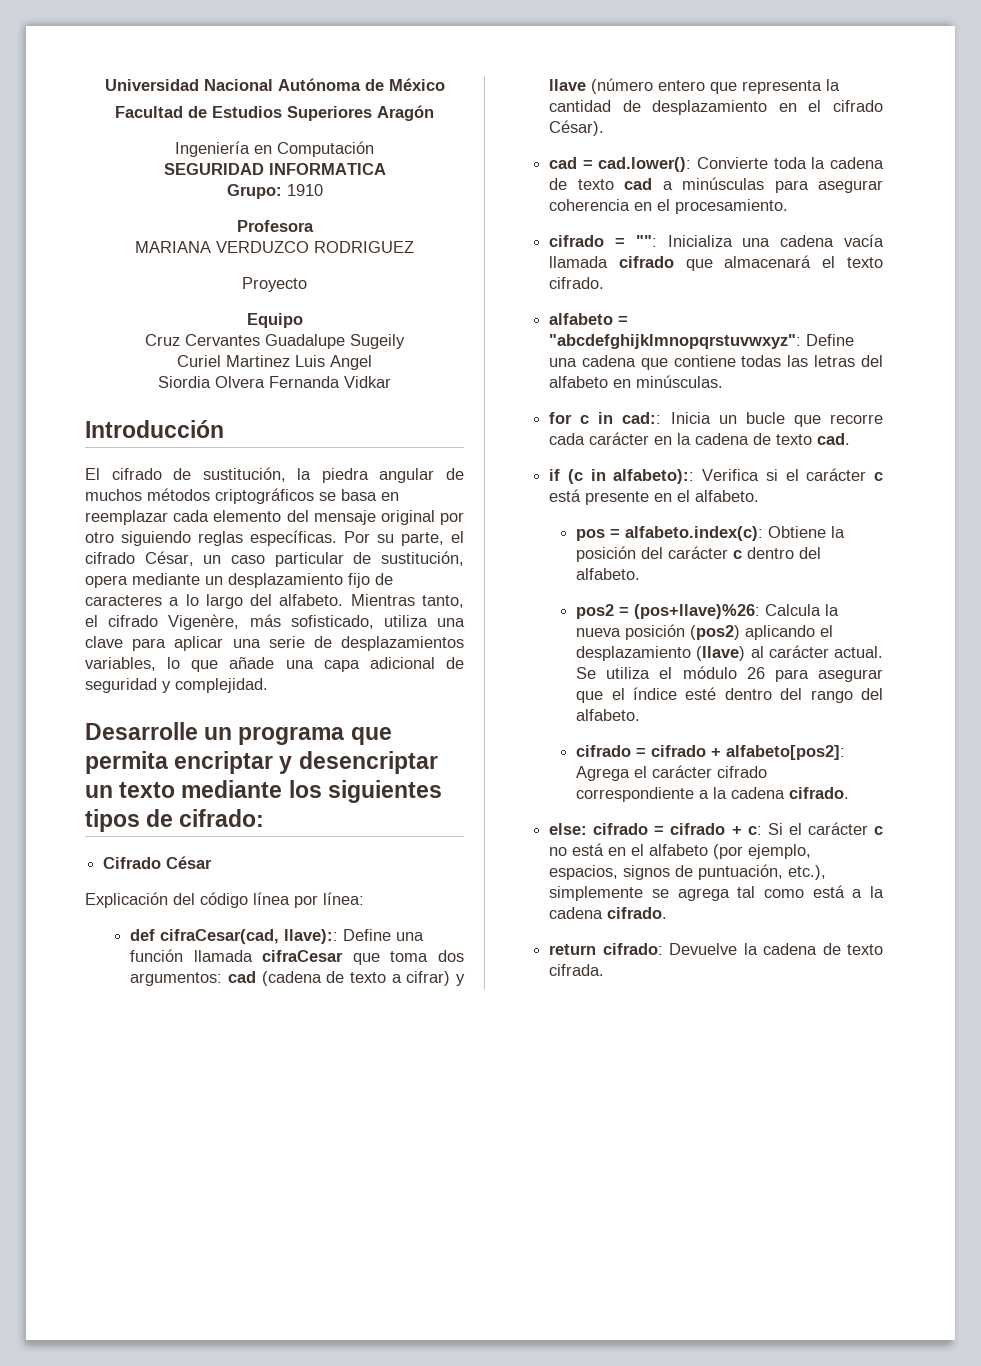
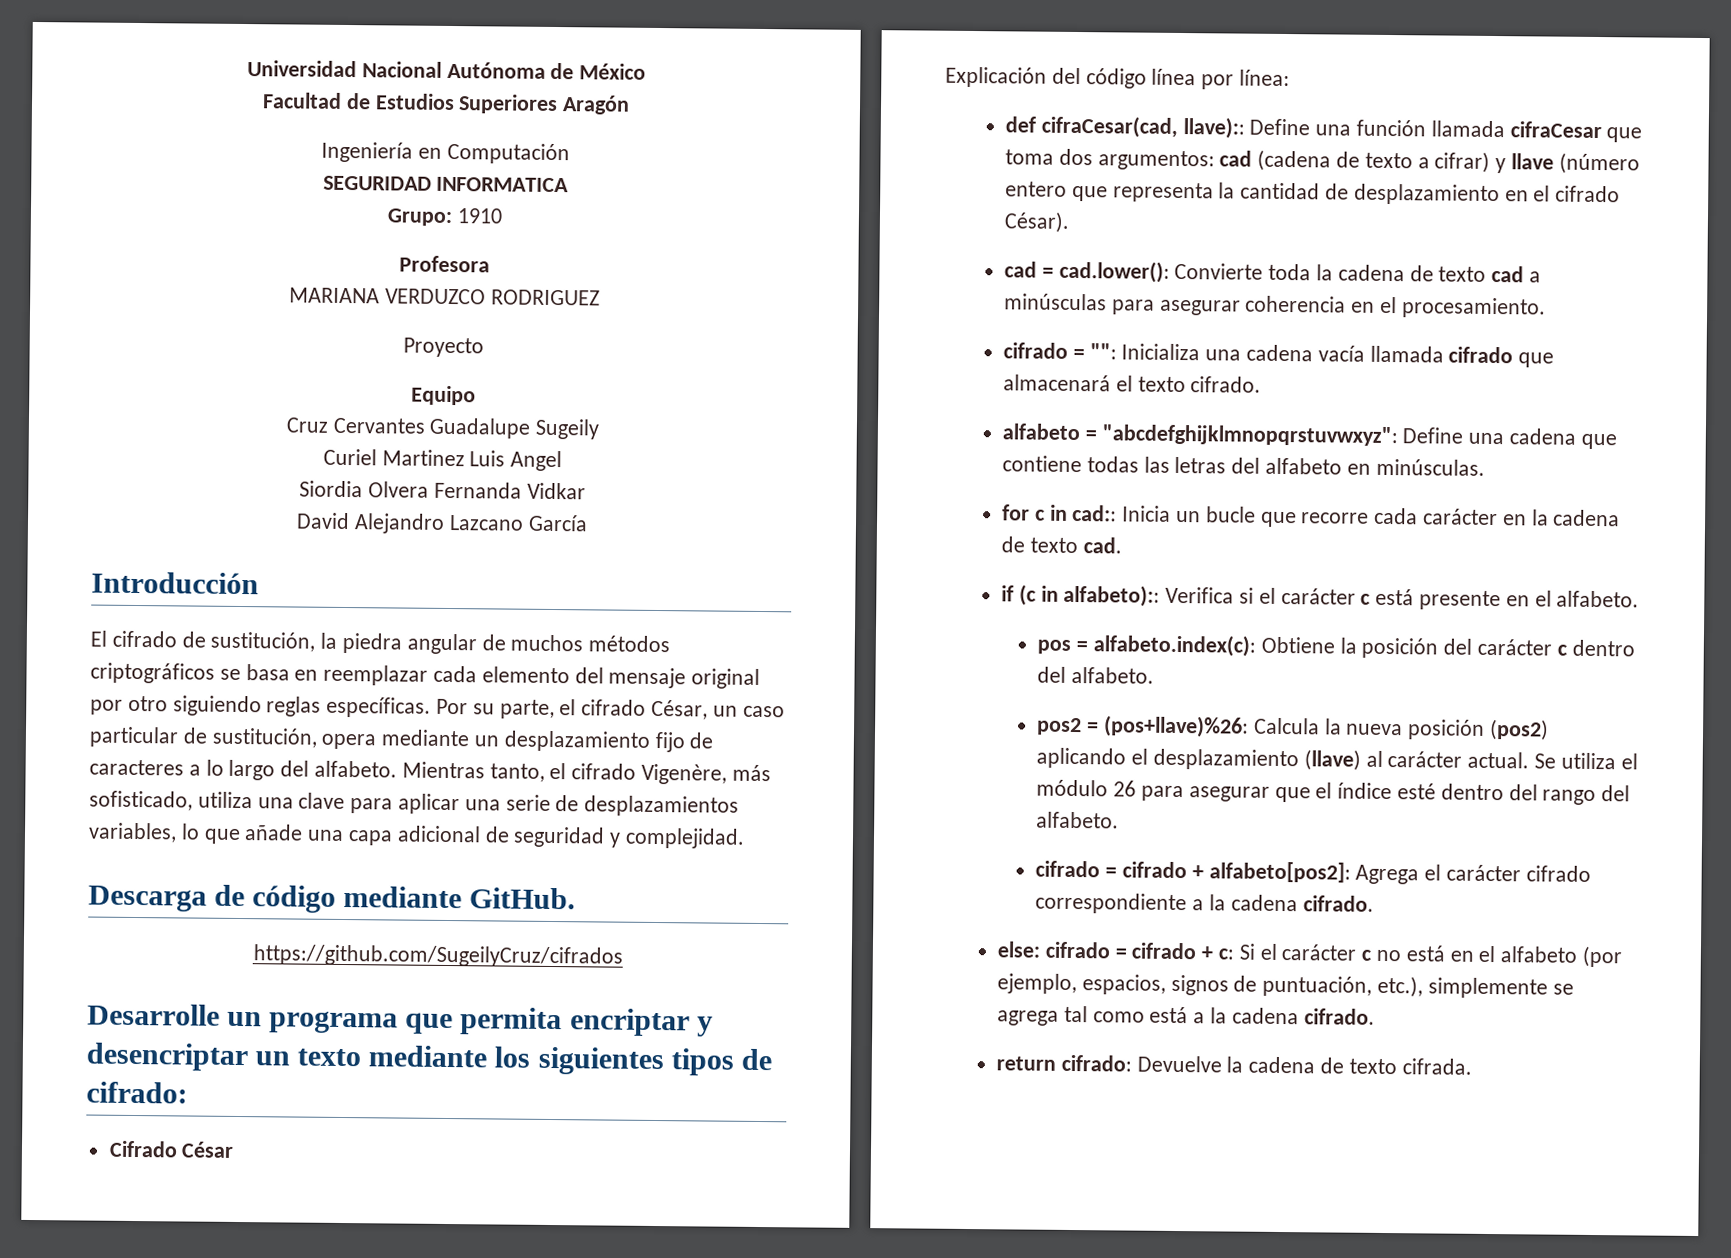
(391, 382) none -> [296,512,588,534] // David Alejandro Lazcano García
(268, 685) none -> [88,884,577,913] [252,944,623,968] // Descarga de código mediante GitHub. // https://github.com/SugeilyCruz/cifrados

